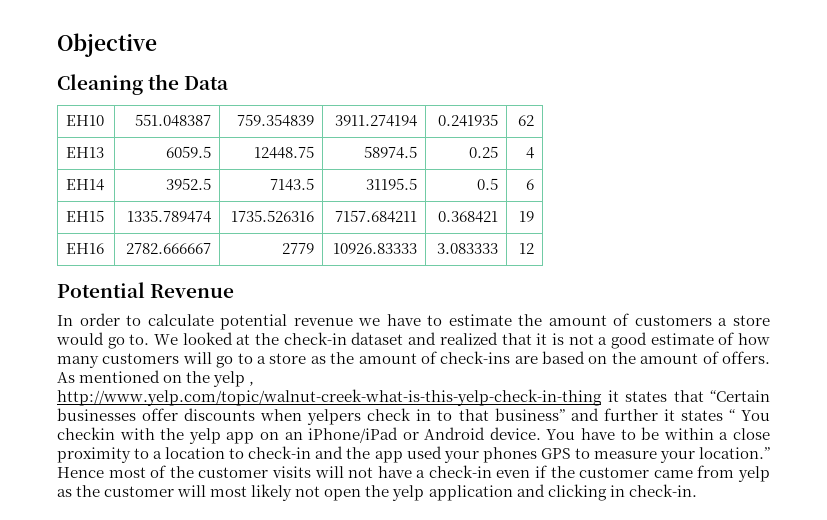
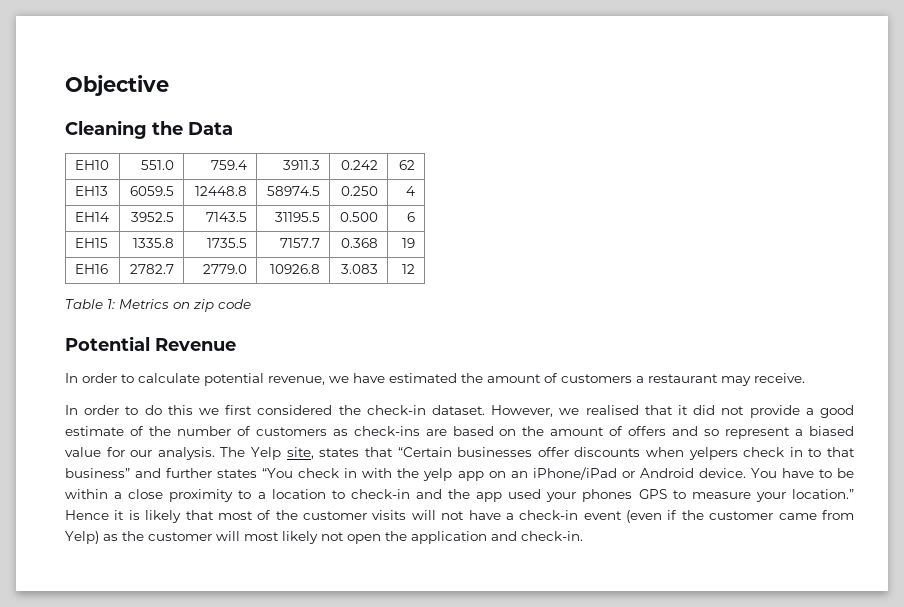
[134,114,211,127] [236,114,314,127] [334,115,417,127] [437,114,498,127] 551.048387 | 759.354839 | 3911.274194 | 0.241935 -> [141,160,175,170] [211,160,248,170] [283,160,321,170] [341,160,379,170] 551.0 | 759.4 | 3911.3 | 0.242
[253,146,314,159] 12448.75 -> [195,186,248,196] 12448.8
[468,146,498,158] 0.25 -> [341,186,379,196] 0.250
[476,178,498,190] 0.5 -> [340,212,379,222] 0.500
[126,210,211,223] [230,210,314,222] [334,210,417,223] [437,211,498,223] [518,211,534,222] [66,243,105,254] [125,243,211,254] [281,243,314,254] [332,243,417,254] [436,243,498,254] [518,243,534,254] 1335.789474 | 1735.526316 | 7157.684211 | 0.368421 | 19 // EH16 | 2782.666667 | 2779 | 10926.83333 | 3.083333 | 12 -> [133,238,175,248] [207,238,248,248] [280,238,321,248] [341,238,379,248] [402,238,416,248] [74,264,108,274] [130,264,175,274] [203,264,248,274] [270,264,321,274] [341,264,379,274] [402,264,416,274] [65,299,251,312] 1335.8 | 1735.5 | 7157.7 | 0.368 | 19 // EH16 | 2782.7 | 2779.0 | 10926.8 | 3.083 | 12 // Table 1: Metrics on zip code
[293,318,353,326] revenue -> [268,376,325,385] revenue,
[427,314,512,326] to estimate -> [389,373,457,383] estimated
[733,315,770,326] [56,332,771,349] [57,351,437,368] store would go to. We looked at the check-in dataset and realized that it is not a good estimate of how many customers will go to a store as the amount of -> [648,373,805,386] [65,405,855,418] [65,426,348,436] restaurant may receive. // In order to do this we first considered the check-in dataset. However, we realised that it did not provide a good estimate of the number of customers as
[722,351,771,364] [57,370,255,387] [57,389,619,406] offers. As mentioned on the yelp , http://www.yelp.com/topic/walnut-creek-what-is-this-yelp-check-in-thing it -> [628,426,854,439] [65,447,314,460] offers and so represent a biased value for our analysis. The Yelp site,
[663,409,771,421] [57,427,115,440] it states “ You checkin -> [217,468,358,478] states “You check in
(104, 472) none -> [114,510,214,523] it is likely that
[496,470,531,478] even -> [583,510,663,523] event (even
[738,466,770,482] yelp -> [65,531,99,544] Yelp)
[392,485,425,501] yelp -> (407, 536) none
[547,484,625,501] clicking in -> (517, 536) none

